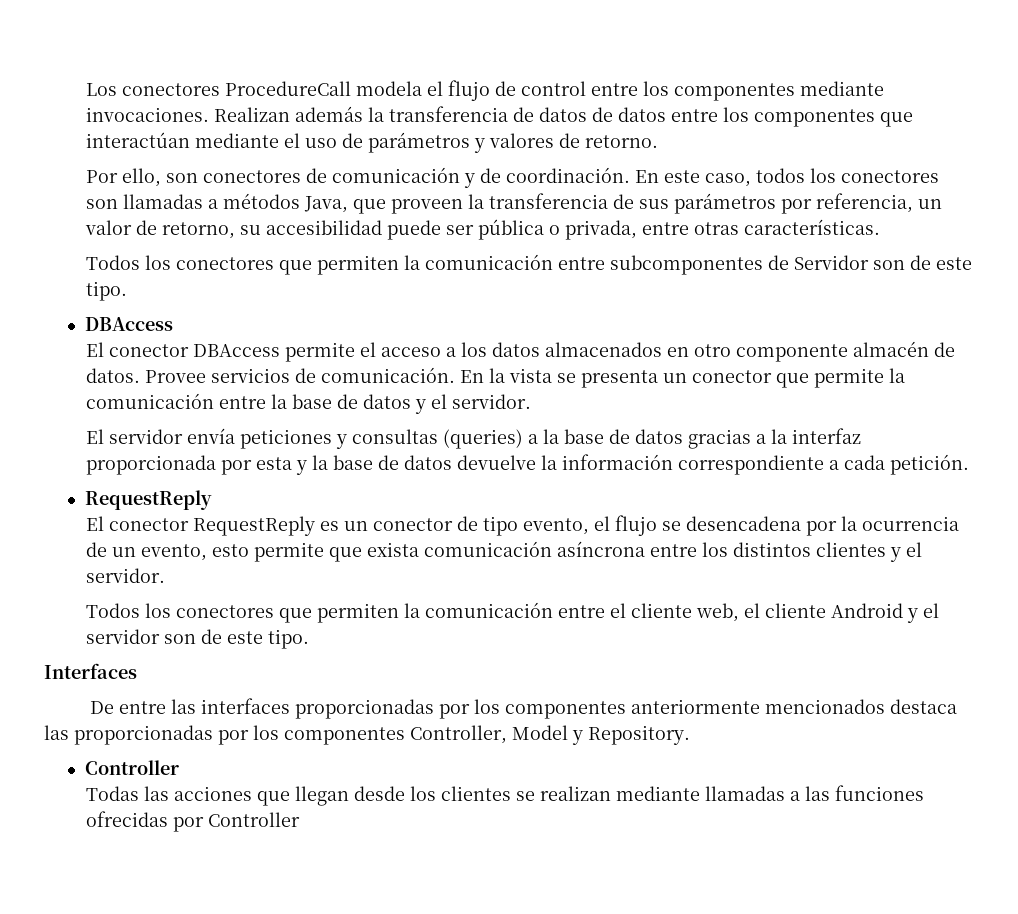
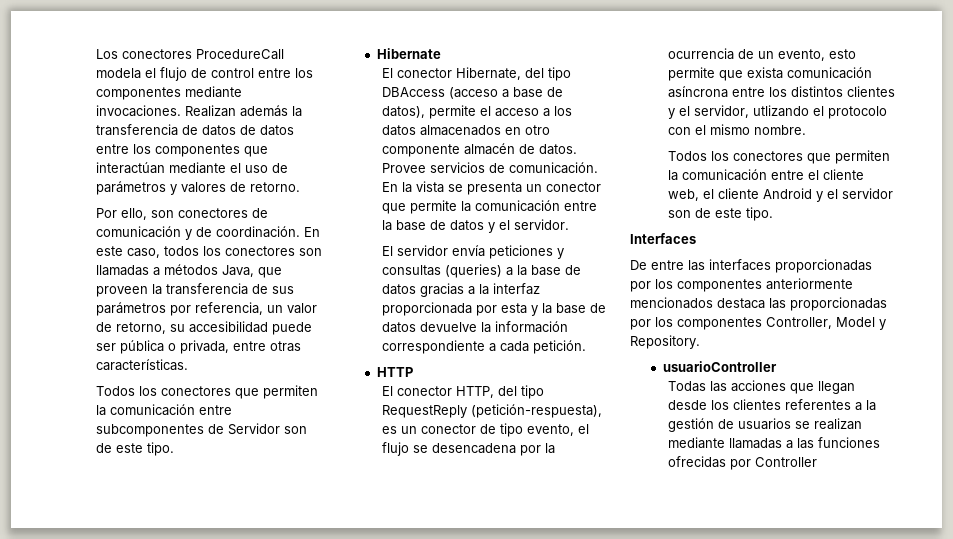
[84,317,173,331] [85,342,280,357] DBAccess // El conector DBAccess -> [377,48,442,59] [381,67,571,81] [381,87,563,99] [381,106,425,118] Hibernate // El conector Hibernate, del tipo DBAccess (acceso a base de datos),
[84,490,212,510] [85,516,315,536] RequestReply // El conector RequestReply -> [377,367,414,377] [381,385,544,399] [381,404,602,418] HTTP // El conector HTTP, del tipo RequestReply (petición-respuesta),
[85,568,165,583] servidor. -> [693,105,887,119] [667,124,806,135] servidor, utlizando el protocolo con el mismo nombre.
[84,760,179,775] Controller -> [663,361,778,372] usuarioController
(511, 793) none -> [784,399,876,411] [667,418,791,432] referentes a la gestión de usuarios

